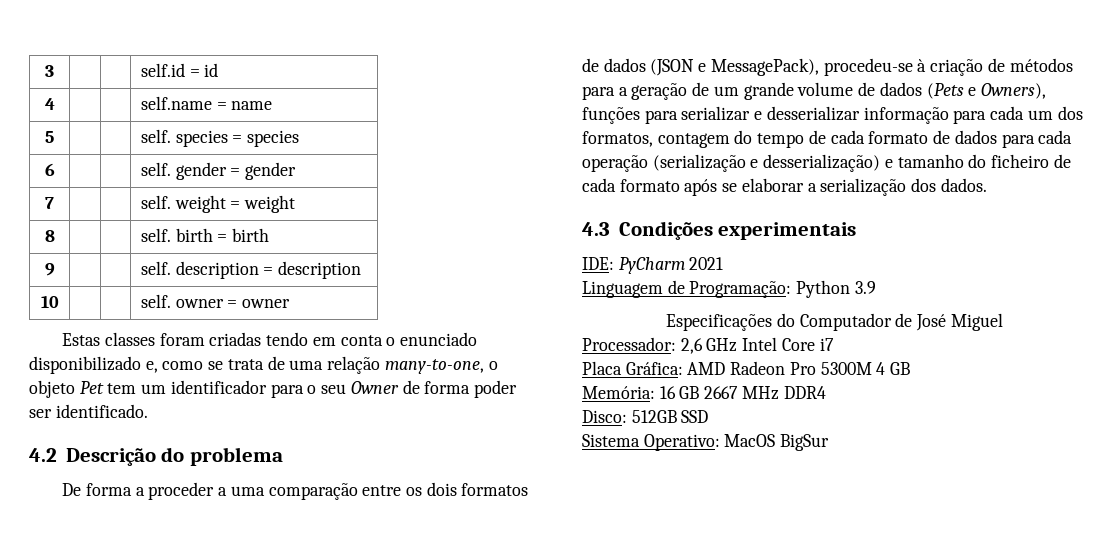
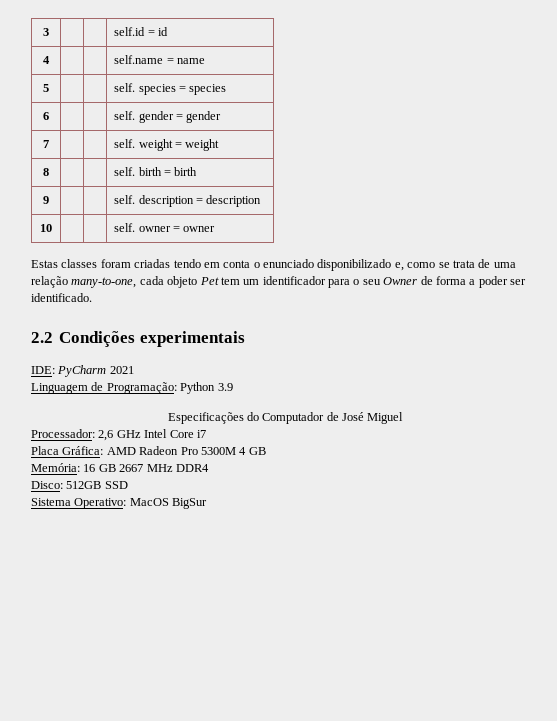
[488,361,498,370] o -> [139,276,164,285] cada
(471, 387) none -> [469,279,476,285] a
[29,447,283,466] [62,482,529,500] [582,58,1073,76] [582,82,1046,100] [582,106,1083,124] [582,130,1073,148] [582,154,1071,172] [582,178,987,196] [582,222,610,236] 4.2 Descrição do problema // De forma a proceder a uma comparação entre os dois formatos de dados (JSON e MessagePack), procedeu-se à criação de métodos para a geração de um grande volume de dados (Pets e Owners), funções para serializar e desserializar informação para cada um dos formatos, contagem do tempo de cada formato de dados para cada operação (serialização e desserialização) e tamanho do ficheiro de cada formato após se elaborar a serialização dos dados. // 4.3 -> [31,332,53,343] 2.2

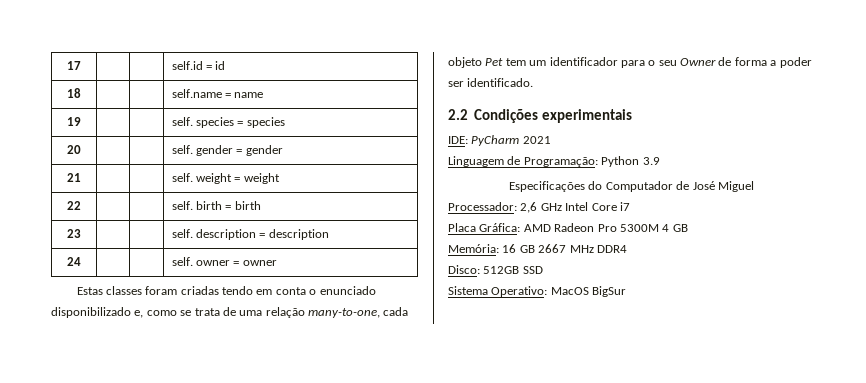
[43,28,49,36] 3 -> [67,61,81,70] 17
[43,56,50,64] 4 -> [67,88,81,98] 18
[43,84,49,92] 5 -> [67,117,81,126] 19
[43,112,49,120] 6 -> [67,145,81,154] 20
[43,140,49,148] 7 -> [67,173,81,182] 21
[43,168,49,176] 8 -> [67,201,81,210] 22
[43,196,49,204] 9 -> [67,229,81,238] 23
[40,224,52,232] 10 -> [67,257,81,266] 24

